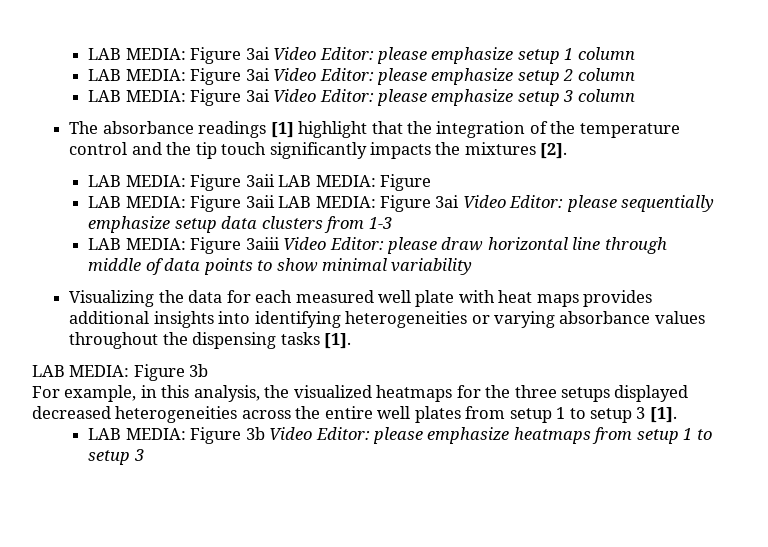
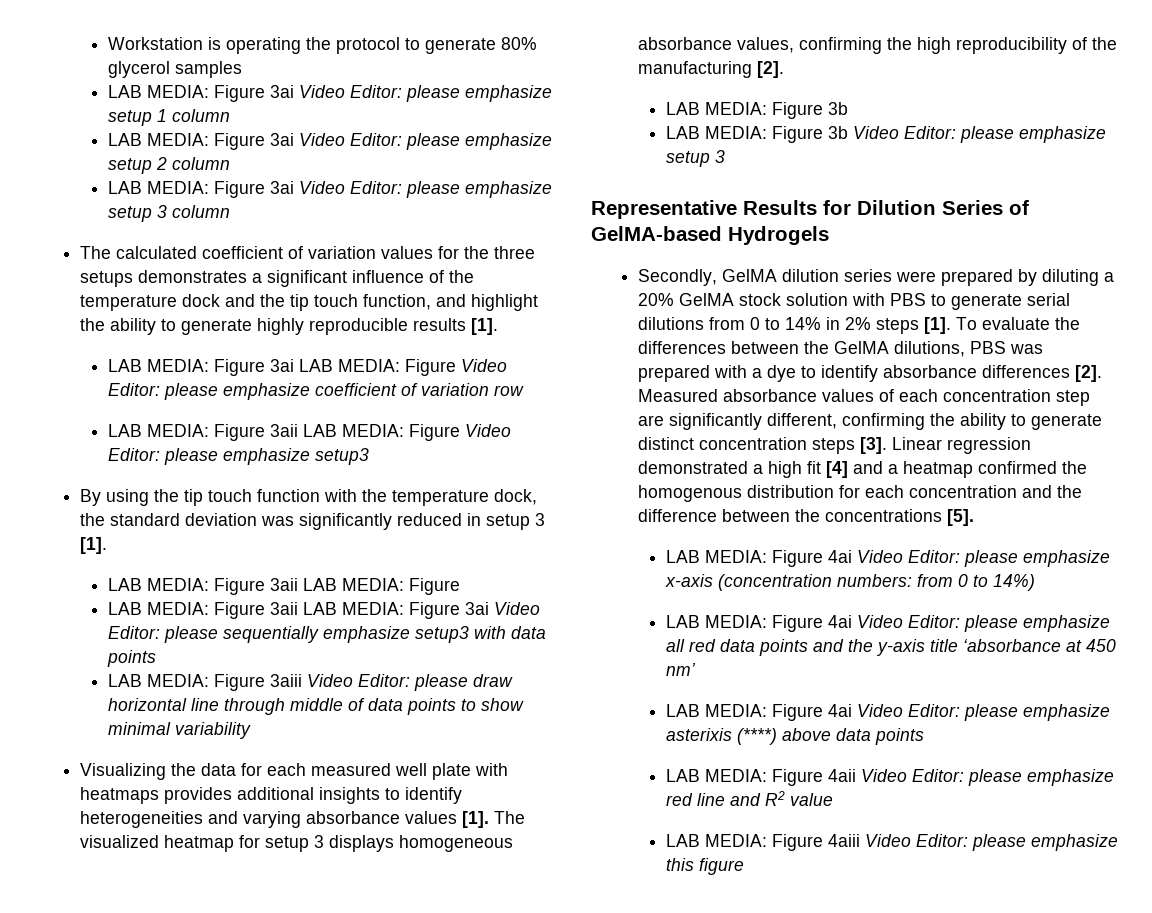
(88, 54) none -> [107,37,537,54] [107,61,242,78] Workstation is operating the protocol to generate 80% glycerol samples //
[102,121,526,138] absorbance readings [1] highlight that the integration -> [116,246,536,259] [80,270,425,287] calculated coefficient of variation values for the three setups demonstrates a significant influence
[69,142,128,155] control -> [182,294,221,307] dock
[269,142,568,159] significantly impacts the mixtures [2]. -> [363,294,539,311] [80,318,499,335] [107,359,507,376] [107,383,524,400] [107,424,511,441] [107,448,369,465] [80,489,538,506] [80,513,546,530] [80,537,108,554] function, and highlight the ability to generate highly reproducible results [1]. // LAB MEDIA: Figure 3ai LAB MEDIA: Figure Video Editor: please emphasize coefficient of variation row // LAB MEDIA: Figure 3aii LAB MEDIA: Figure Video Editor: please emphasize setup3 // By using the tip touch function with the temperature dock, the standard deviation was significantly reduced in setup 3 [1].
[174,216,392,233] setup data clusters from 1-3 -> [414,626,546,643] [106,650,156,667] setup3 with data points
[498,290,579,307] heat maps -> [80,787,160,804] heatmaps
[218,311,705,328] [69,332,352,349] [32,364,209,381] [32,385,689,402] [32,406,677,423] into identifying heterogeneities or varying absorbance values throughout the dispensing tasks [1]. // LAB MEDIA: Figure 3b // For example, in this analysis, the visualized heatmaps for the three setups displayed decreased heterogeneities across the entire well plates from setup 1 to setup 3 [1]. -> [385,787,463,804] [80,811,526,828] [80,835,514,852] [638,37,1118,54] [638,61,785,78] [665,102,848,119] to identify heterogeneities and varying absorbance values [1]. The visualized heatmap for setup 3 displays homogeneous absorbance values, confirming the high reproducibility of the manufacturing [2]. // LAB MEDIA: Figure 3b
[513,427,712,444] [88,449,144,465] heatmaps from setup 1 to setup 3 -> [665,150,725,167] [591,200,1029,219] [591,226,829,245] [638,269,1115,286] [638,293,1071,310] [638,317,1081,334] [638,341,1044,357] [638,365,1103,382] [638,389,1091,406] [638,413,1103,430] [638,437,1032,454] [638,461,1088,478] [638,485,1083,502] [638,509,975,526] [665,550,1110,567] [664,574,1035,591] [665,615,1110,632] [665,639,1116,656] [665,663,696,676] [665,704,1110,721] [665,728,924,745] [665,769,1114,786] [665,791,833,806] [665,834,1118,851] [665,858,744,875] setup 3 // Representative Results for Dilution Series of GelMA-based Hydrogels // Secondly, GelMA dilution series were prepared by diluting a 20% GelMA stock solution with PBS to generate serial dilutions from 0 to 14% in 2% steps [1]. To evaluate the differences between the GelMA dilutions, PBS was prepared with a dye to identify absorbance differences [2]. Measured absorbance values of each concentration step are significantly different, confirming the ability to generate distinct concentration steps [3]. Linear regression demonstrated a high fit [4] and a heatmap confirmed the homogenous distribution for each concentration and the difference between the concentrations [5]. // LAB MEDIA: Figure 4ai Video Editor: please emphasize x-axis (concentration numbers: from 0 to 14%) // LAB MEDIA: Figure 4ai Video Editor: please emphasize all red data points and the y-axis title ‘absorbance at 450 nm’ // LAB MEDIA: Figure 4ai Video Editor: please emphasize asterixis (****) above data points // LAB MEDIA: Figure 4aii Video Editor: please emphasize red line and R2 value // LAB MEDIA: Figure 4aiii Video Editor: please emphasize this figure

